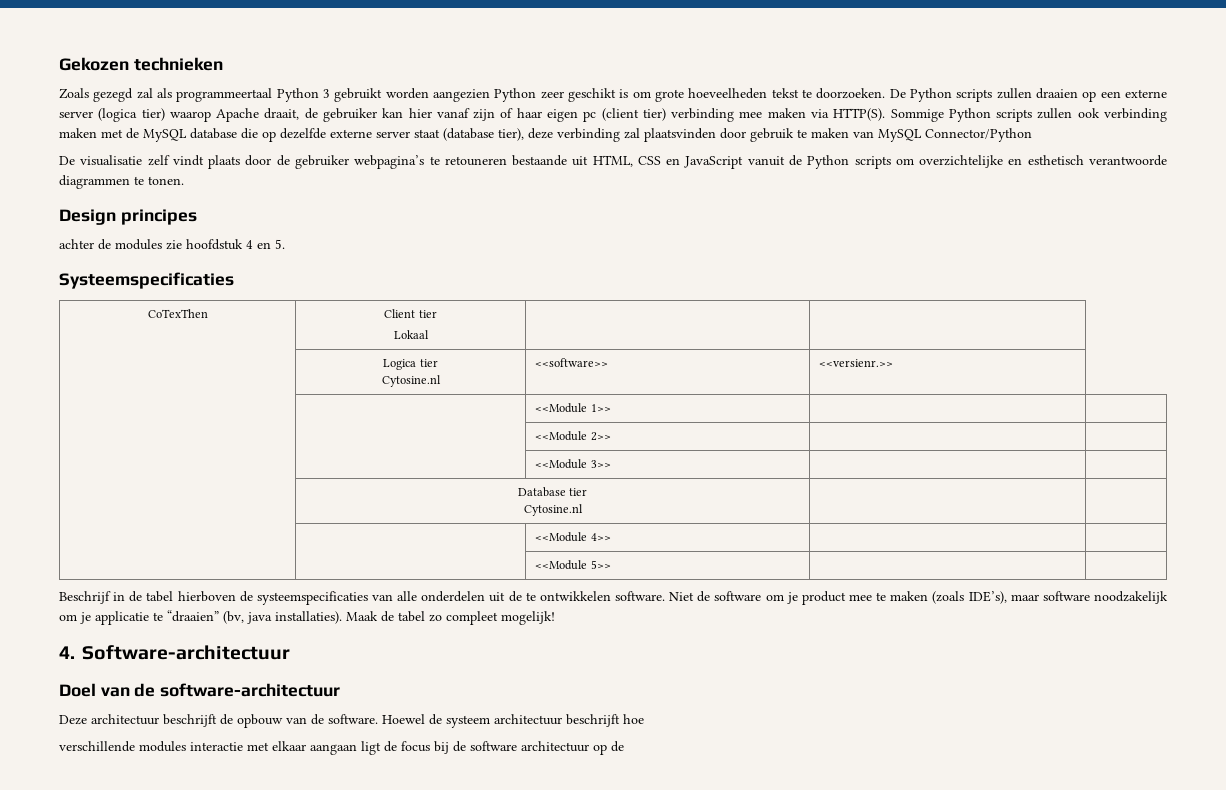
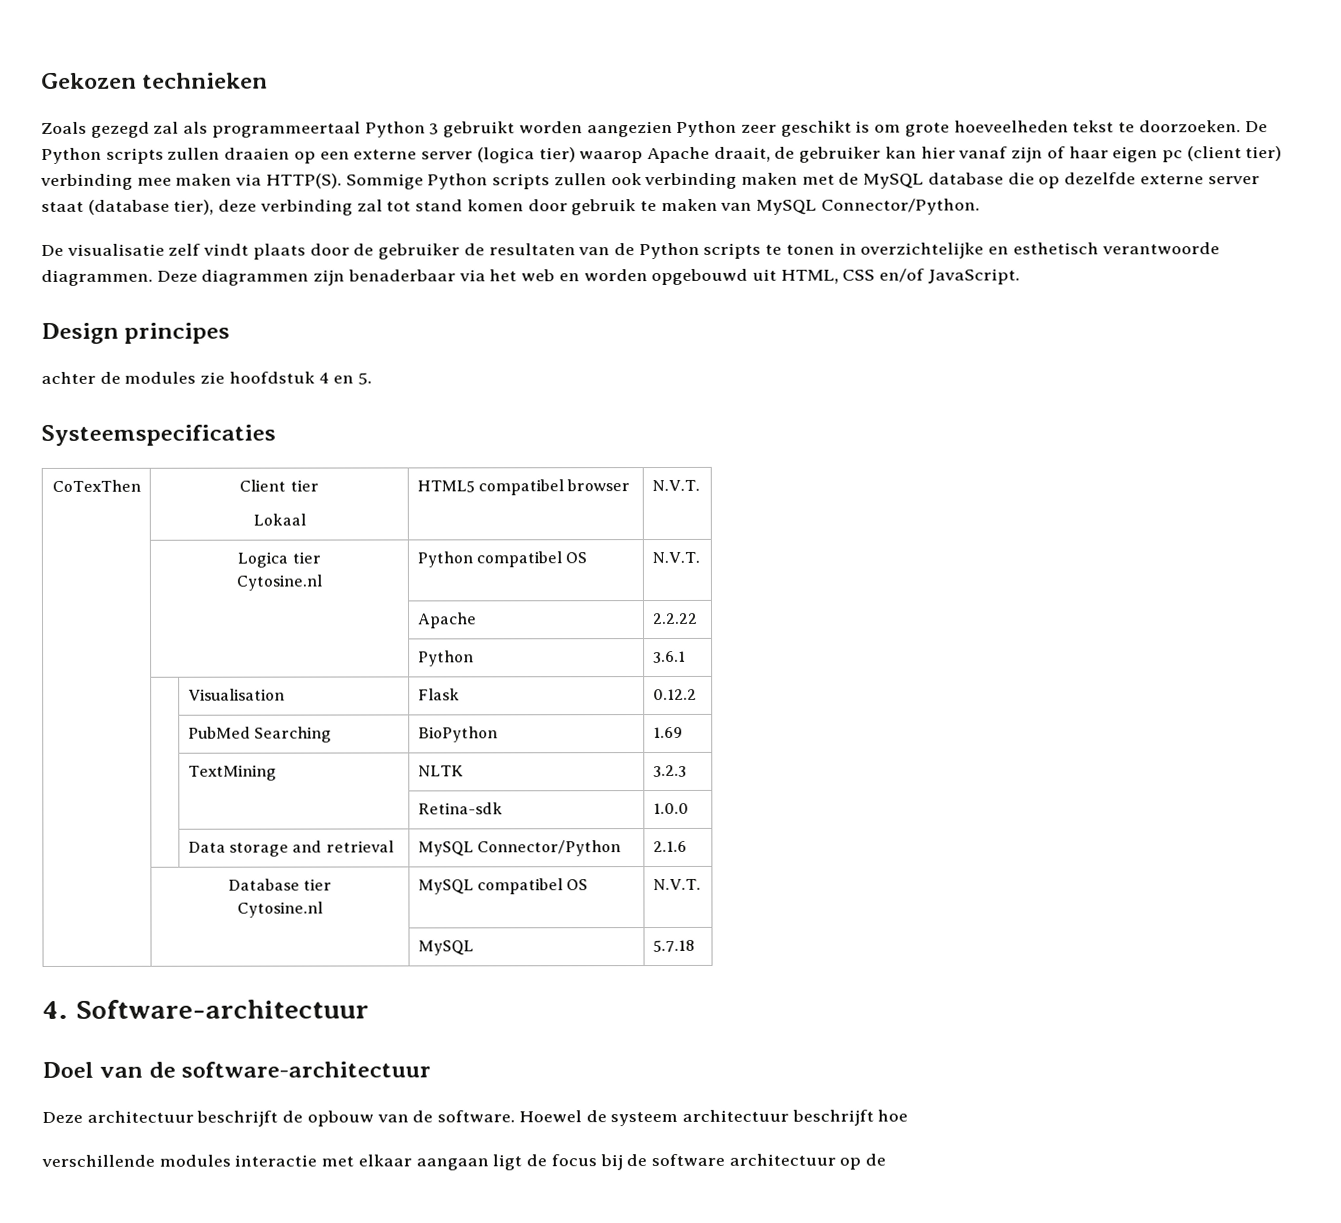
[644,128,716,142] plaatsvinden -> [386,199,524,212] tot stand komen
[925,128,1032,142] Connector/Python -> [820,198,980,215] Connector/Python.
[354,155,1167,169] [59,175,184,189] webpagina’s te retouneren bestaande uit HTML, CSS en JavaScript vanuit de Python scripts om overzichtelijke en esthetisch verantwoorde diagrammen te tonen. -> [463,242,1220,260] [41,268,1020,286] de resultaten van de Python scripts te tonen in overzichtelijke en esthetisch verantwoorde diagrammen. Deze diagrammen zijn benaderbaar via het web en worden opgebouwd uit HTML, CSS en/of JavaScript.
(429, 334) | -> [416,479,631,496] [651,479,700,492] HTML5 compatibel browser | N.V.T.
[535,358,609,367] [819,359,894,367] [535,403,611,413] [535,431,611,441] [535,459,611,469] [517,487,588,497] [523,504,583,516] [535,532,611,542] [535,560,611,570] [59,591,1168,605] [59,610,555,625] <<software>> | <<versienr.>> // | | <<Module 1>> | | // | | <<Module 2>> | | // | | <<Module 3>> | | // | Database tier // Cytosine.nl | | // | | <<Module 4>> | | // | | <<Module 5>> | | // Beschrijf in de tabel hierboven de systeemspecificaties van alle onderdelen uit de te ontwikkelen software. Niet de software om je product mee te maken (zoals IDE’s), maar software noodzakelijk om je applicatie te “draaien” (bv, java installaties). Maak de tabel zo compleet mogelijk! -> [416,551,588,568] [651,551,700,564] [417,612,477,629] [652,612,698,625] [417,650,474,667] [652,650,686,664] [187,688,285,701] [417,688,460,701] [652,688,697,701] [187,726,333,743] [417,726,498,743] [652,726,683,739] [187,764,277,781] [417,765,464,777] [652,764,687,778] [417,802,503,815] [652,802,689,815] [187,840,394,857] [417,840,622,857] [652,840,687,853] [227,878,333,891] [237,901,323,918] [417,878,589,895] [652,878,701,891] [417,940,474,956] [652,939,695,953] Python compatibel OS | N.V.T. // | | Apache | 2.2.22 // | | Python | 3.6.1 // | | Visualisation | Flask | 0.12.2 // | | PubMed Searching | BioPython | 1.69 // | | TextMining | NLTK | 3.2.3 // | | | Retina-sdk | 1.0.0 // | | Data storage and retrieval | MySQL Connector/Python | 2.1.6 // | Database tier // Cytosine.nl | MySQL compatibel OS | N.V.T. // | | MySQL | 5.7.18

